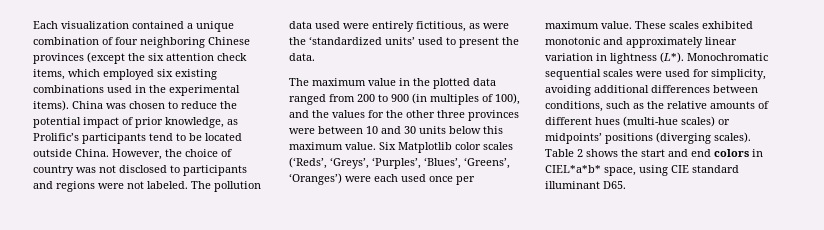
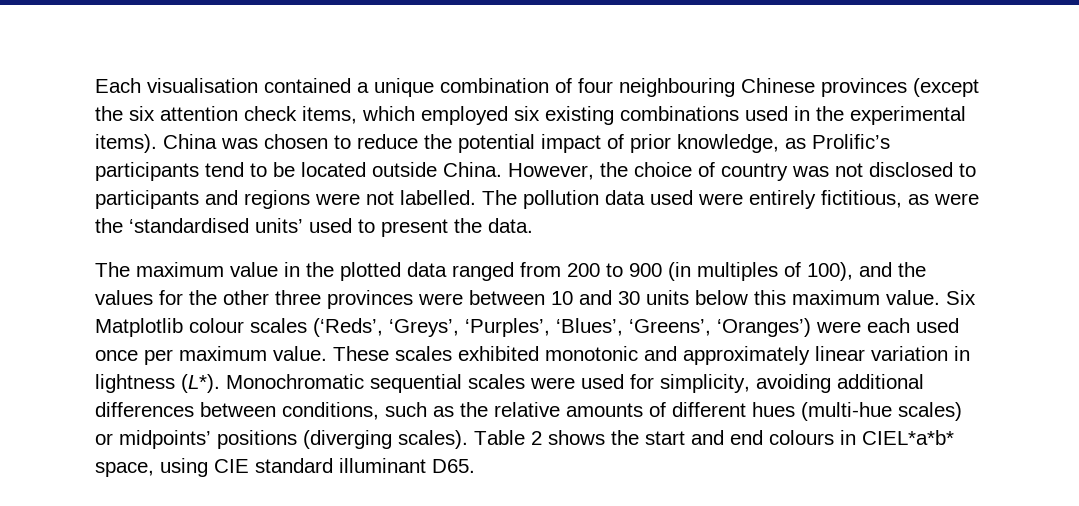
[61,21,129,29] visualization -> [147,78,258,93] visualisation
[140,37,205,48] neighboring -> [619,78,735,97] neighbouring
[147,181,188,189] labeled. -> [400,190,476,205] labelled.
[309,36,382,45] ‘standardized -> [129,218,249,233] ‘standardised
[455,142,481,150] color -> [189,318,244,333] colour
[714,149,749,157] colors -> [769,430,834,445] colours

